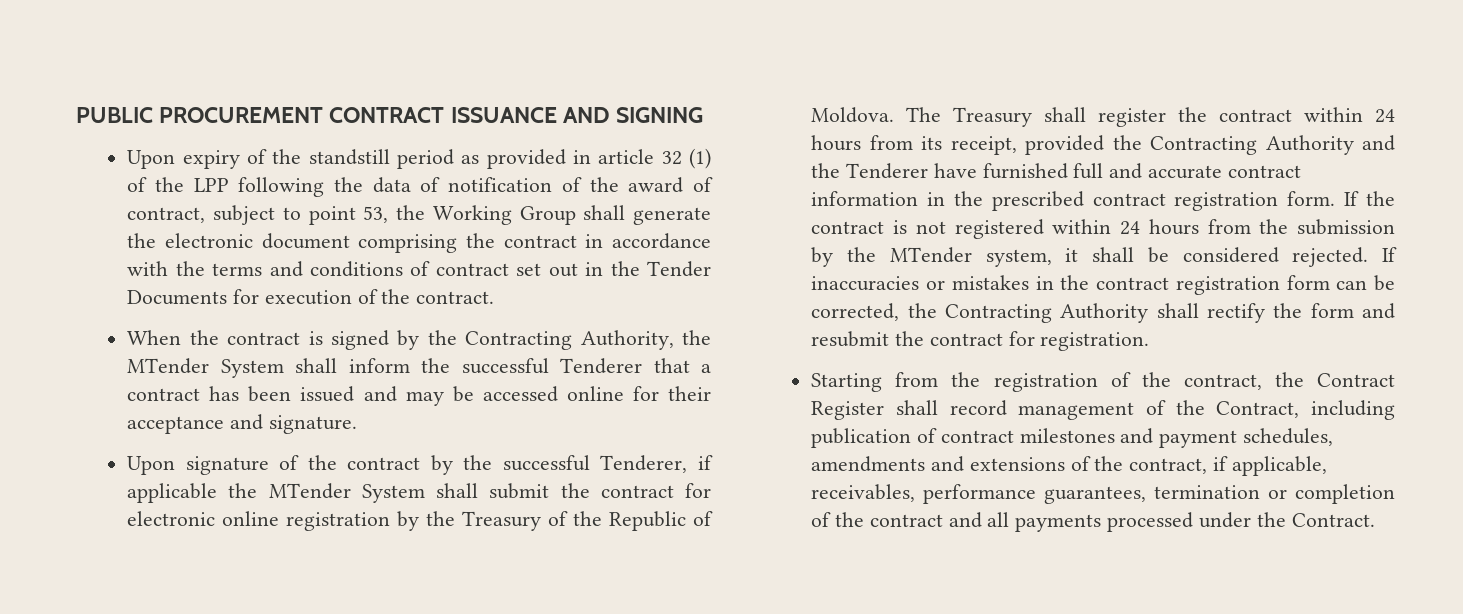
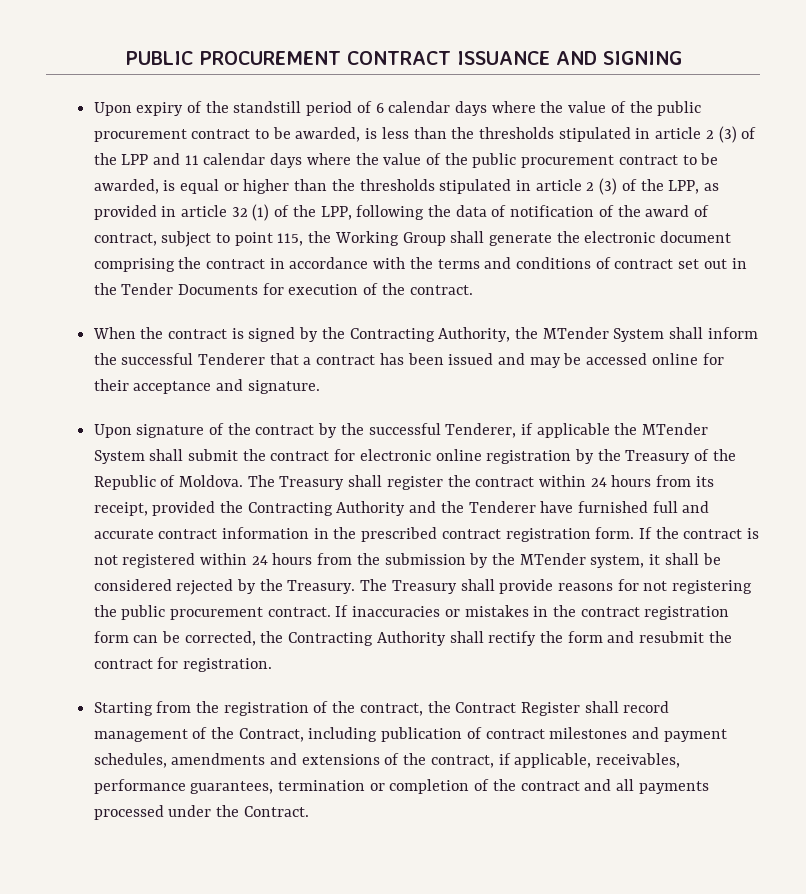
(454, 159) none -> [356,101,702,116] [93,126,757,143] [93,153,719,168] [93,178,700,195] of 6 calendar days where the value of the public procurement contract to be awarded, is less than the thresholds stipulated in article 2 (3) of the LPP and 11 calendar days where the value of the public procurement contract to be awarded, is equal or higher than the thresholds stipulated in article 2 (3) of the LPP,
[193,178,229,192] LPP -> [320,206,352,220] LPP,
[363,206,389,223] 53, -> [277,233,304,246] 115,
[1292,247,1369,267] rejected. -> [176,579,753,595] [93,605,331,620] rejected by the Treasury. The Treasury shall provide reasons for not registering the public procurement contract.

